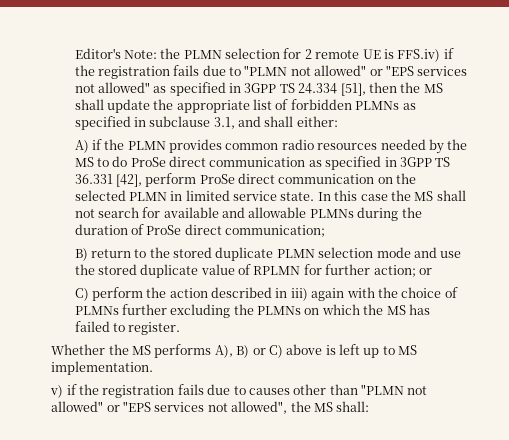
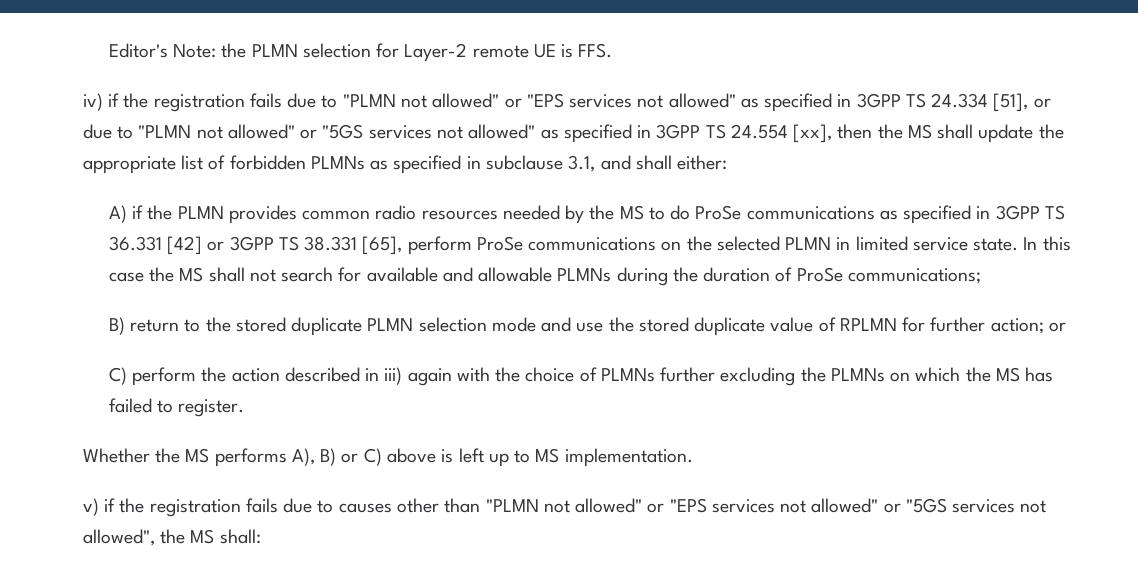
[304,49,312,59] 2 -> [404,43,468,62] Layer-2
[397,49,441,62] FFS.iv) -> [578,43,613,58] [82,93,103,111] FFS. // iv)
(366, 89) none -> [1033,98,1051,108] [82,124,833,143] or due to "PLMN not allowed" or "5GS services not allowed" as specified in 3GPP TS 24.554 [xx],
[169,156,306,167] direct communication -> [746,206,875,220] communications
[115,173,375,187] [42], perform ProSe direct communication -> [166,236,657,255] [42] or 3GPP TS 38.331 [65], perform ProSe communications
[184,224,326,237] direct communication; -> [847,268,981,284] communications;
(228, 407) none -> [811,498,1047,513] allowed" or "5GS services not

